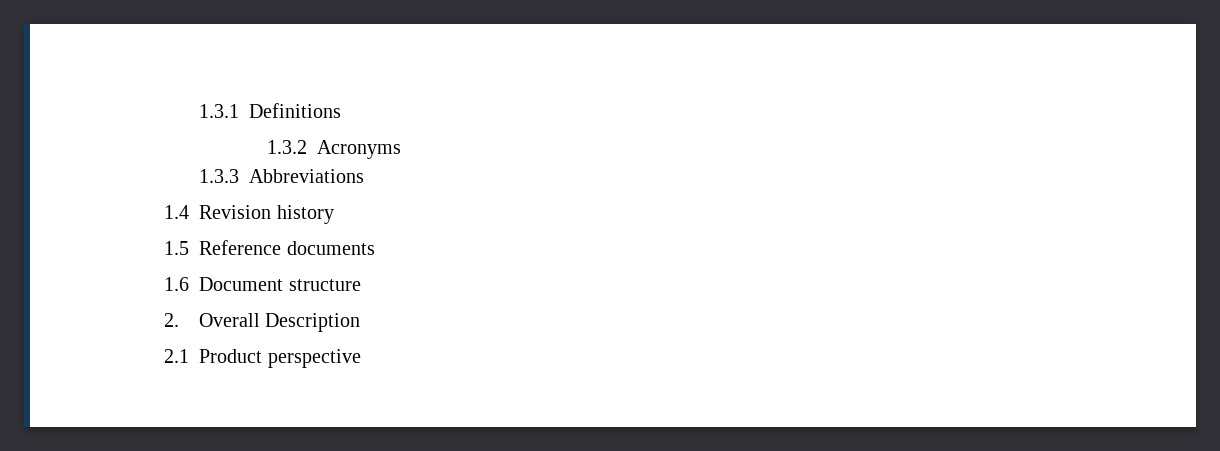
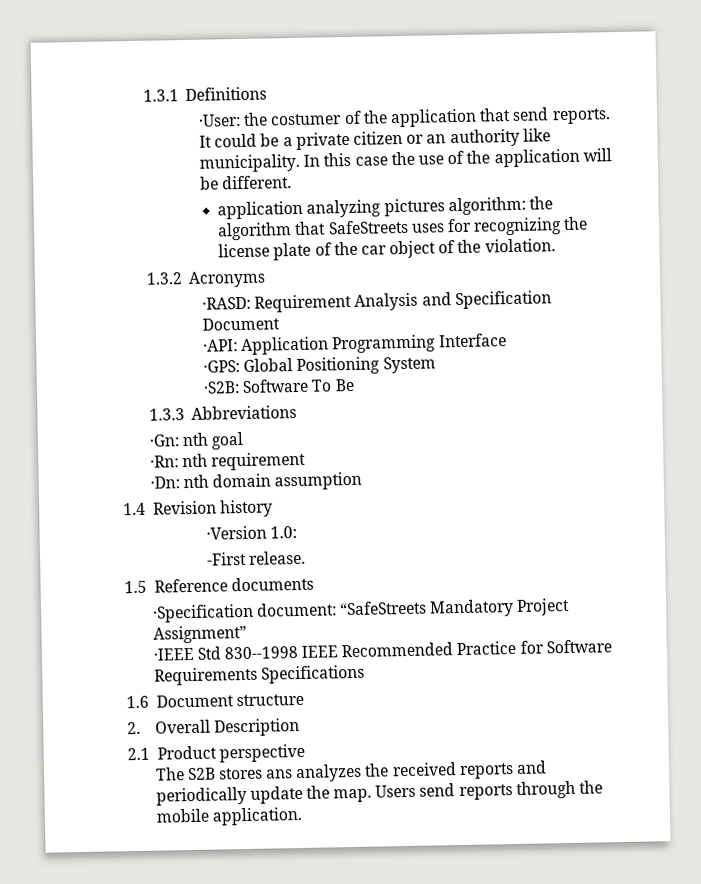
[267,140,402,159] [198,169,364,183] 1.3.2 Acronyms // 1.3.3 Abbreviations -> [198,107,611,128] [199,128,551,150] [199,148,612,173] [200,175,293,190] [217,196,553,220] [217,216,589,241] [218,238,556,261] [145,270,267,288] [202,290,552,313] [202,317,281,331] [203,333,507,356] [203,356,436,375] [203,378,355,394] [148,404,298,421] [148,431,244,450] [149,451,306,471] [149,471,363,491] ·User: the costumer of the application that send reports. It could be a private citizen or an authority like municipality. In this case the use of the application will be different. // application analyzing pictures algorithm: the algorithm that SafeStreets uses for recognizing the license plate of the car object of the violation. // 1.3.2 Acronyms // ·RASD: Requirement Analysis and Specification Document // ·API: Application Programming Interface // ·GPS: Global Positioning System // ·S2B: Software To Be // 1.3.3 Abbreviations // ·Gn: nth goal // ·Rn: nth requirement // ·Dn: nth domain assumption
(334, 214) none -> [206,525,298,540] [207,550,307,566] // ·Version 1.0: // -First release.
(375, 248) none -> [151,597,571,623] [152,624,247,644] [152,639,612,661] [153,664,365,686] // ·Specification document: “SafeStreets Mandatory Project Assignment” // ·IEEE Std 830-‐1998 IEEE Recommended Practice for Software Requirements Specifications
(361, 358) none -> [154,760,548,783] [155,780,604,806] [155,806,303,826] // The S2B stores ans analyzes the received reports and periodically update the map. Users send reports through the mobile application.

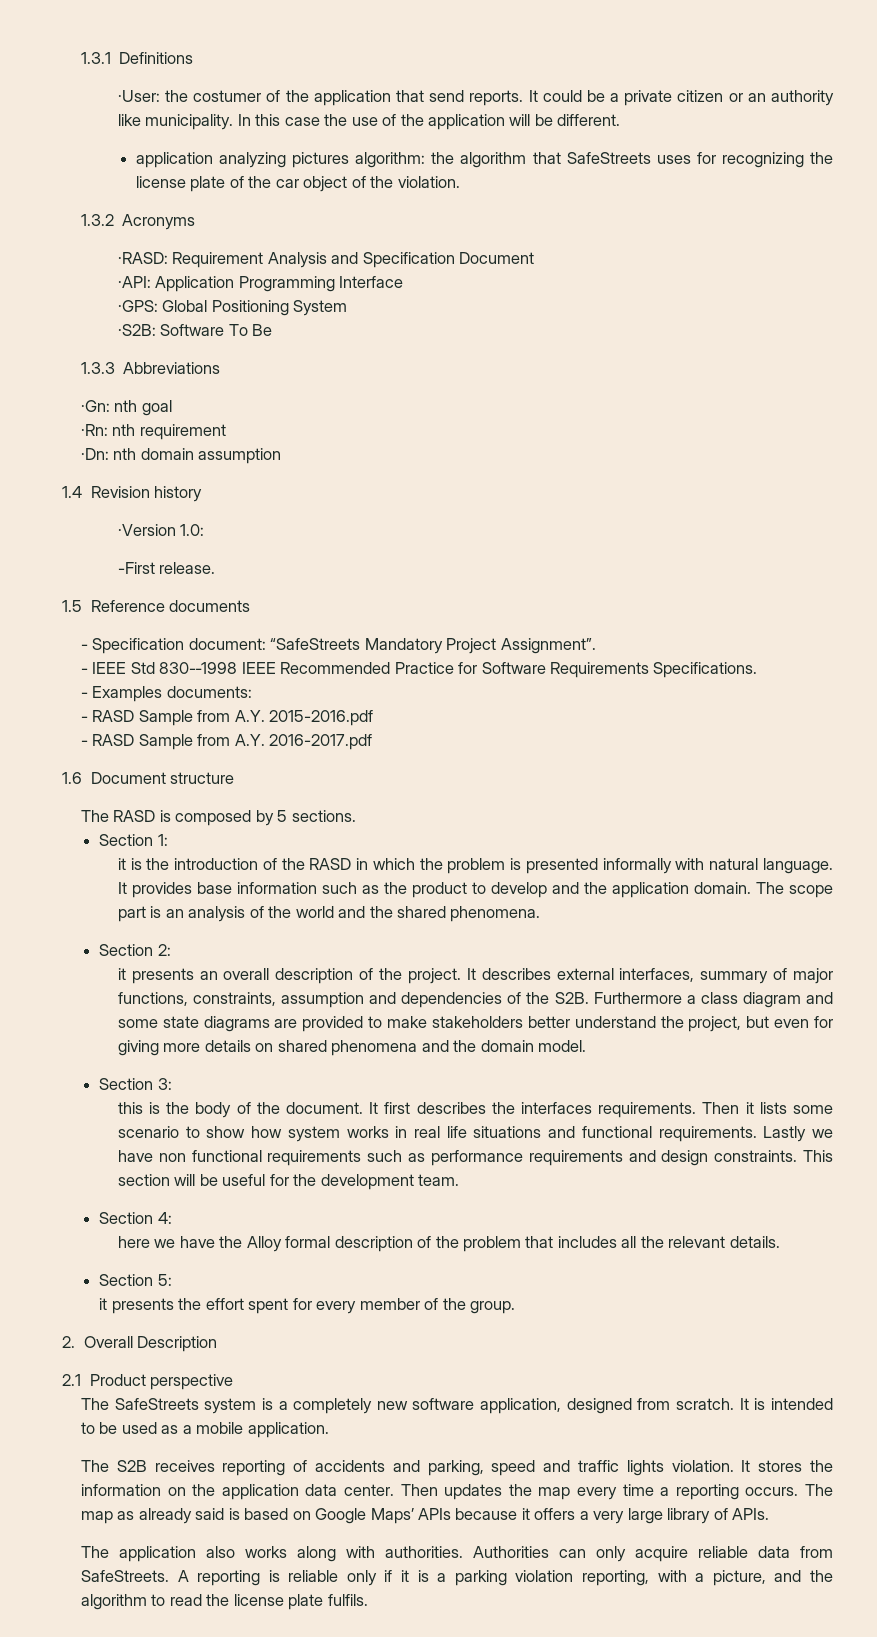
[151,603,254,623] ·Specification -> [80,638,185,654] - Specification
[152,624,247,644] [152,647,195,661] Assignment” // ·IEEE -> [500,638,596,654] [80,662,127,674] Assignment”. // - IEEE
[260,664,365,684] [125,693,304,709] Specifications // 1.6 Document structure -> [653,662,758,678] [80,686,252,702] [80,710,374,726] [80,734,373,750] [62,772,235,784] [80,810,356,826] [99,834,168,846] [117,858,834,874] [117,882,834,898] [117,906,541,922] [99,944,171,956] [117,968,833,984] [117,992,833,1008] [117,1016,833,1032] [117,1040,586,1056] [99,1078,172,1090] [117,1102,834,1118] [117,1126,834,1142] [117,1150,833,1166] [117,1174,460,1190] [99,1212,172,1224] [117,1236,780,1252] [99,1274,172,1286] [99,1298,515,1314] Specifications. // - Examples documents: // - RASD Sample from A.Y. 2015-2016.pdf // - RASD Sample from A.Y. 2016-2017.pdf // 1.6 Document structure // The RASD is composed by 5 sections. // Section 1: // it is the introduction of the RASD in which the problem is presented informally with natural language. It provides base information such as the product to develop and the application domain. The scope part is an analysis of the world and the shared phenomena. // Section 2: // it presents an overall description of the project. It describes external interfaces, summary of major functions, constraints, assumption and dependencies of the S2B. Furthermore a class diagram and some state diagrams are provided to make stakeholders better understand the project, but even for giving more details on shared phenomena and the domain model. // Section 3: // this is the body of the document. It first describes the interfaces requirements. Then it lists some scenario to show how system works in real life situations and functional requirements. Lastly we have non functional requirements such as performance requirements and design constraints. This section will be useful for the development team. // Section 4: // here we have the Alloy formal description of the problem that includes all the relevant details. // Section 5: // it presents the effort spent for every member of the group.
[187,760,548,783] [155,780,604,806] [155,806,303,826] S2B stores ans analyzes the received reports and periodically update the map. Users send reports through the mobile application. -> [114,1398,833,1414] [80,1422,329,1438] [80,1460,834,1476] [80,1484,833,1500] [80,1508,770,1524] [80,1546,833,1562] [80,1570,834,1586] [80,1594,368,1610] SafeStreets system is a completely new software application, designed from scratch. It is intended to be used as a mobile application. // The S2B receives reporting of accidents and parking, speed and traffic lights violation. It stores the information on the application data center. Then updates the map every time a reporting occurs. The map as already said is based on Google Maps’ APIs because it offers a very large library of APIs. // The application also works along with authorities. Authorities can only acquire reliable data from SafeStreets. A reporting is reliable only if it is a parking violation reporting, with a picture, and the algorithm to read the license plate fulfils.

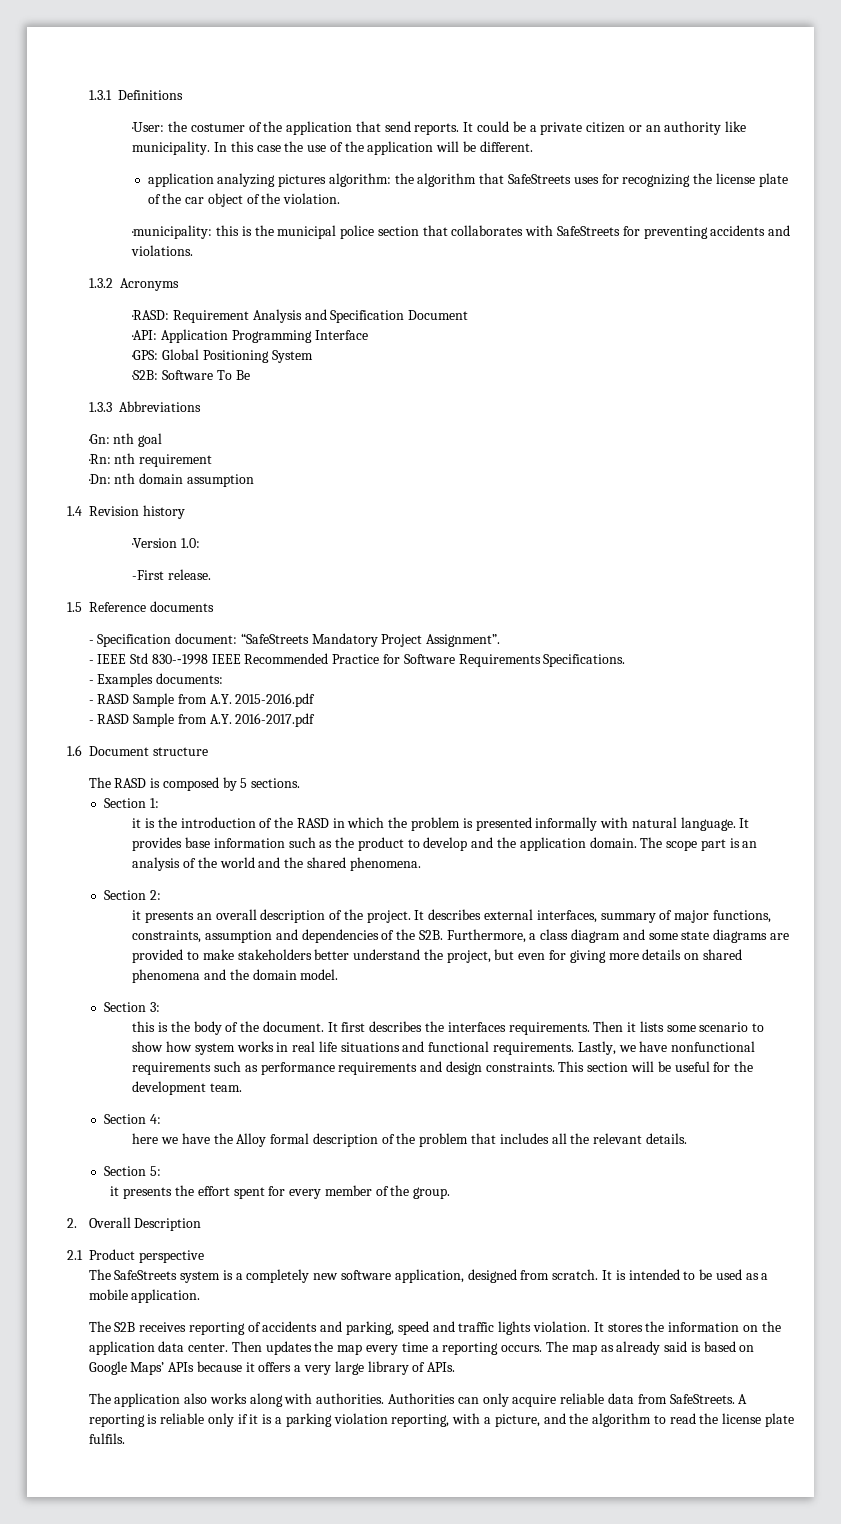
(460, 182) none -> [132,225,791,239] [131,245,194,256] // ·municipality: this is the municipal police section that collaborates with SafeStreets for preventing accidents and violations.
[593,992,682,1004] Furthermore -> [446,929,526,943] Furthermore,
[763,1126,834,1142] [117,1150,262,1162] Lastly we have non functional -> [577,1041,756,1055] Lastly, we have nonfunctional

